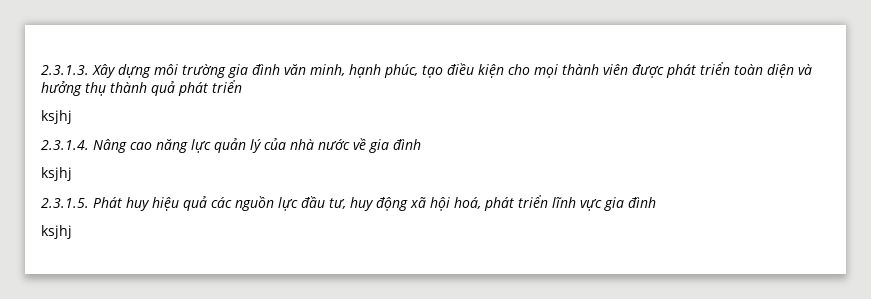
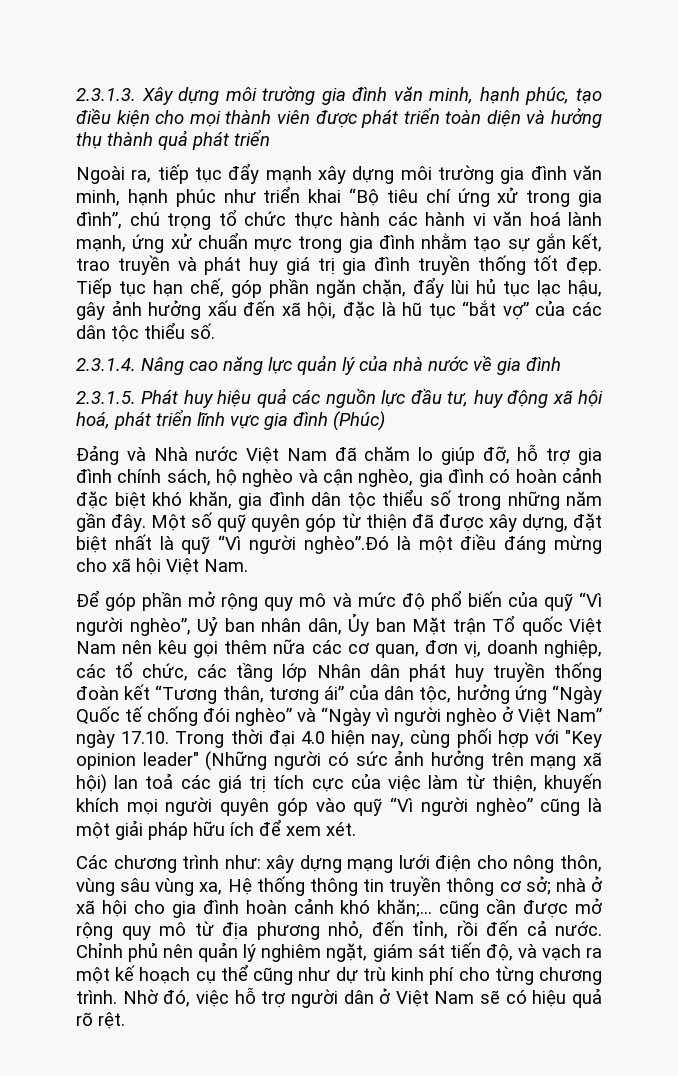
[41,110,72,124] ksjhj -> [76,163,602,184] [76,186,602,207] [76,209,602,230] [76,232,602,253] [76,255,602,275] [76,277,602,298] [76,300,602,320] [76,322,215,342] Ngoài ra, tiếp tục đẩy mạnh xây dựng môi trường gia đình văn minh, hạnh phúc như triển khai “Bộ tiêu chí ứng xử trong gia đình”, chú trọng tổ chức thực hành các hành vi văn hoá lành mạnh, ứng xử chuẩn mực trong gia đình nhằm tạo sự gắn kết, trao truyền và phát huy giá trị gia đình truyền thống tốt đẹp. Tiếp tục hạn chế, góp phần ngăn chặn, đẩy lùi hủ tục lạc hậu, gây ảnh hưởng xấu đến xã hội, đặc là hũ tục “bắt vợ” của các dân tộc thiểu số.
[41,167,72,181] // ksjhj -> (561, 364) none
[41,225,72,239] // ksjhj -> [333,411,385,431] [76,444,602,465] [76,467,602,487] [76,489,602,510] [76,512,603,532] [76,534,602,554] [76,558,248,575] [76,590,602,611] [76,613,602,636] [76,639,602,658] [76,661,602,682] [76,684,602,704] [76,706,602,726] [76,728,602,748] [76,750,602,771] [76,773,602,794] [76,797,603,816] [76,819,356,840] [76,854,602,873] [76,876,602,896] [76,898,603,918] [76,920,602,940] [76,942,603,962] [76,964,602,985] [76,987,603,1008] [76,1012,125,1029] (Phúc) // Đảng và Nhà nước Việt Nam đã chăm lo giúp đỡ, hỗ trợ gia đình chính sách, hộ nghèo và cận nghèo, gia đình có hoàn cảnh đặc biệt khó khăn, gia đình dân tộc thiểu số trong những năm gần đây. Một số quỹ quyên góp từ thiện đã được xây dựng, đặt biệt nhất là quỹ “Vì người nghèo”.Đó là một điều đáng mừng cho xã hội Việt Nam. // Để góp phần mở rộng quy mô và mức độ phổ biến của quỹ “Vì người nghèo”, Uỷ ban nhân dân, Ủy ban Mặt trận Tổ quốc Việt Nam nên kêu gọi thêm nữa các cơ quan, đơn vị, doanh nghiệp, các tổ chức, các tầng lớp Nhân dân phát huy truyền thống đoàn kết “Tương thân, tương ái” của dân tộc, hưởng ứng “Ngày Quốc tế chống đói nghèo” và “Ngày vì người nghèo ở Việt Nam” ngày 17.10. Trong thời đại 4.0 hiện nay, cùng phối hợp với "Key opinion leader" (Những người có sức ảnh hưởng trên mạng xã hội) lan toả các giá trị tích cực của việc làm từ thiện, khuyến khích mọi người quyên góp vào quỹ “Vì người nghèo” cũng là một giải pháp hữu ích để xem xét. // Các chương trình như: xây dựng mạng lưới điện cho nông thôn, vùng sâu vùng xa, Hệ thống thông tin truyền thông cơ sở; nhà ở xã hội cho gia đình hoàn cảnh khó khăn;… cũng cần được mở rộng quy mô từ địa phương nhỏ, đến tỉnh, rồi đến cả nước. Chỉnh phủ nên quản lý nghiêm ngặt, giám sát tiến độ, và vạch ra một kế hoạch cụ thể cũng như dự trù kinh phí cho từng chương trình. Nhờ đó, việc hỗ trợ người dân ở Việt Nam sẽ có hiệu quả rõ rệt.

